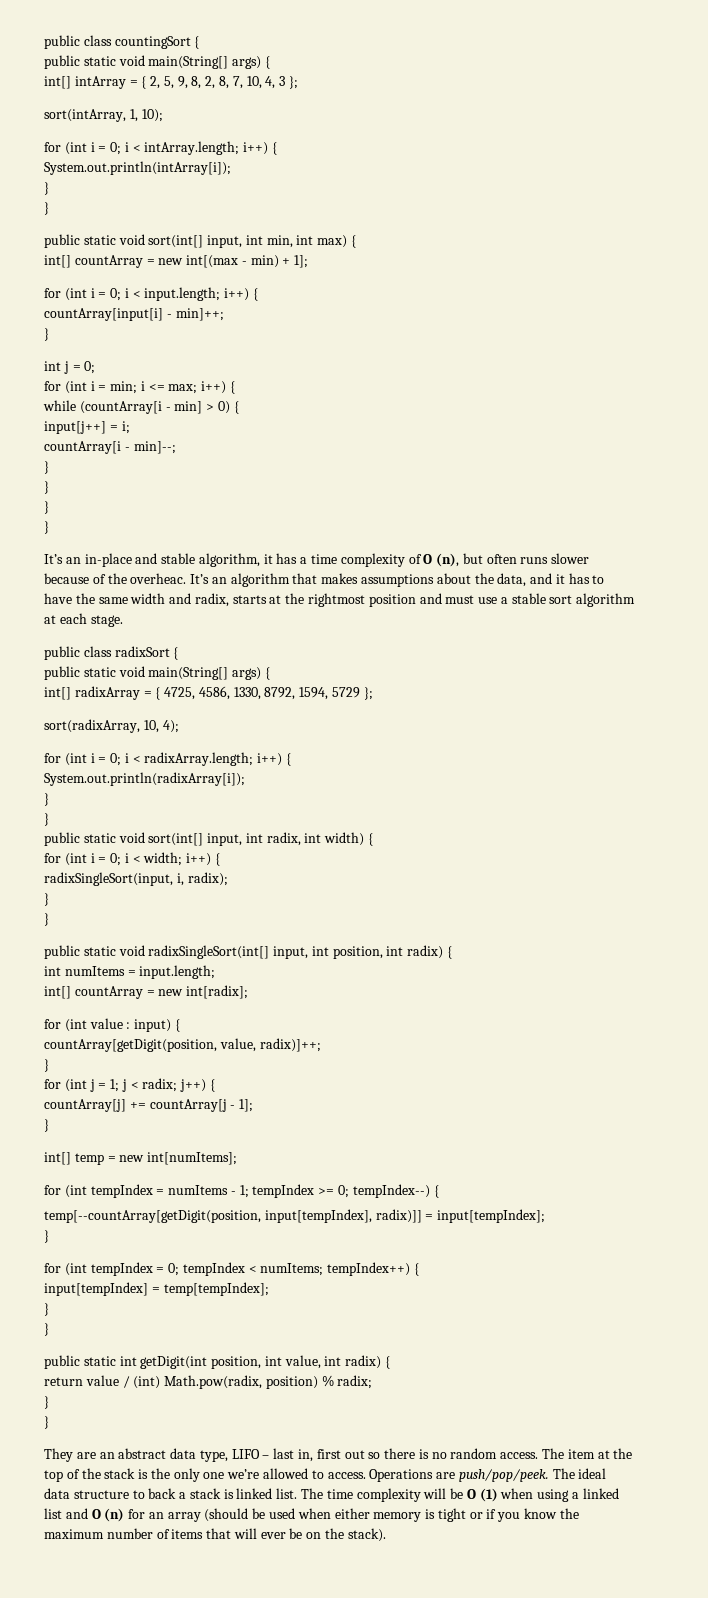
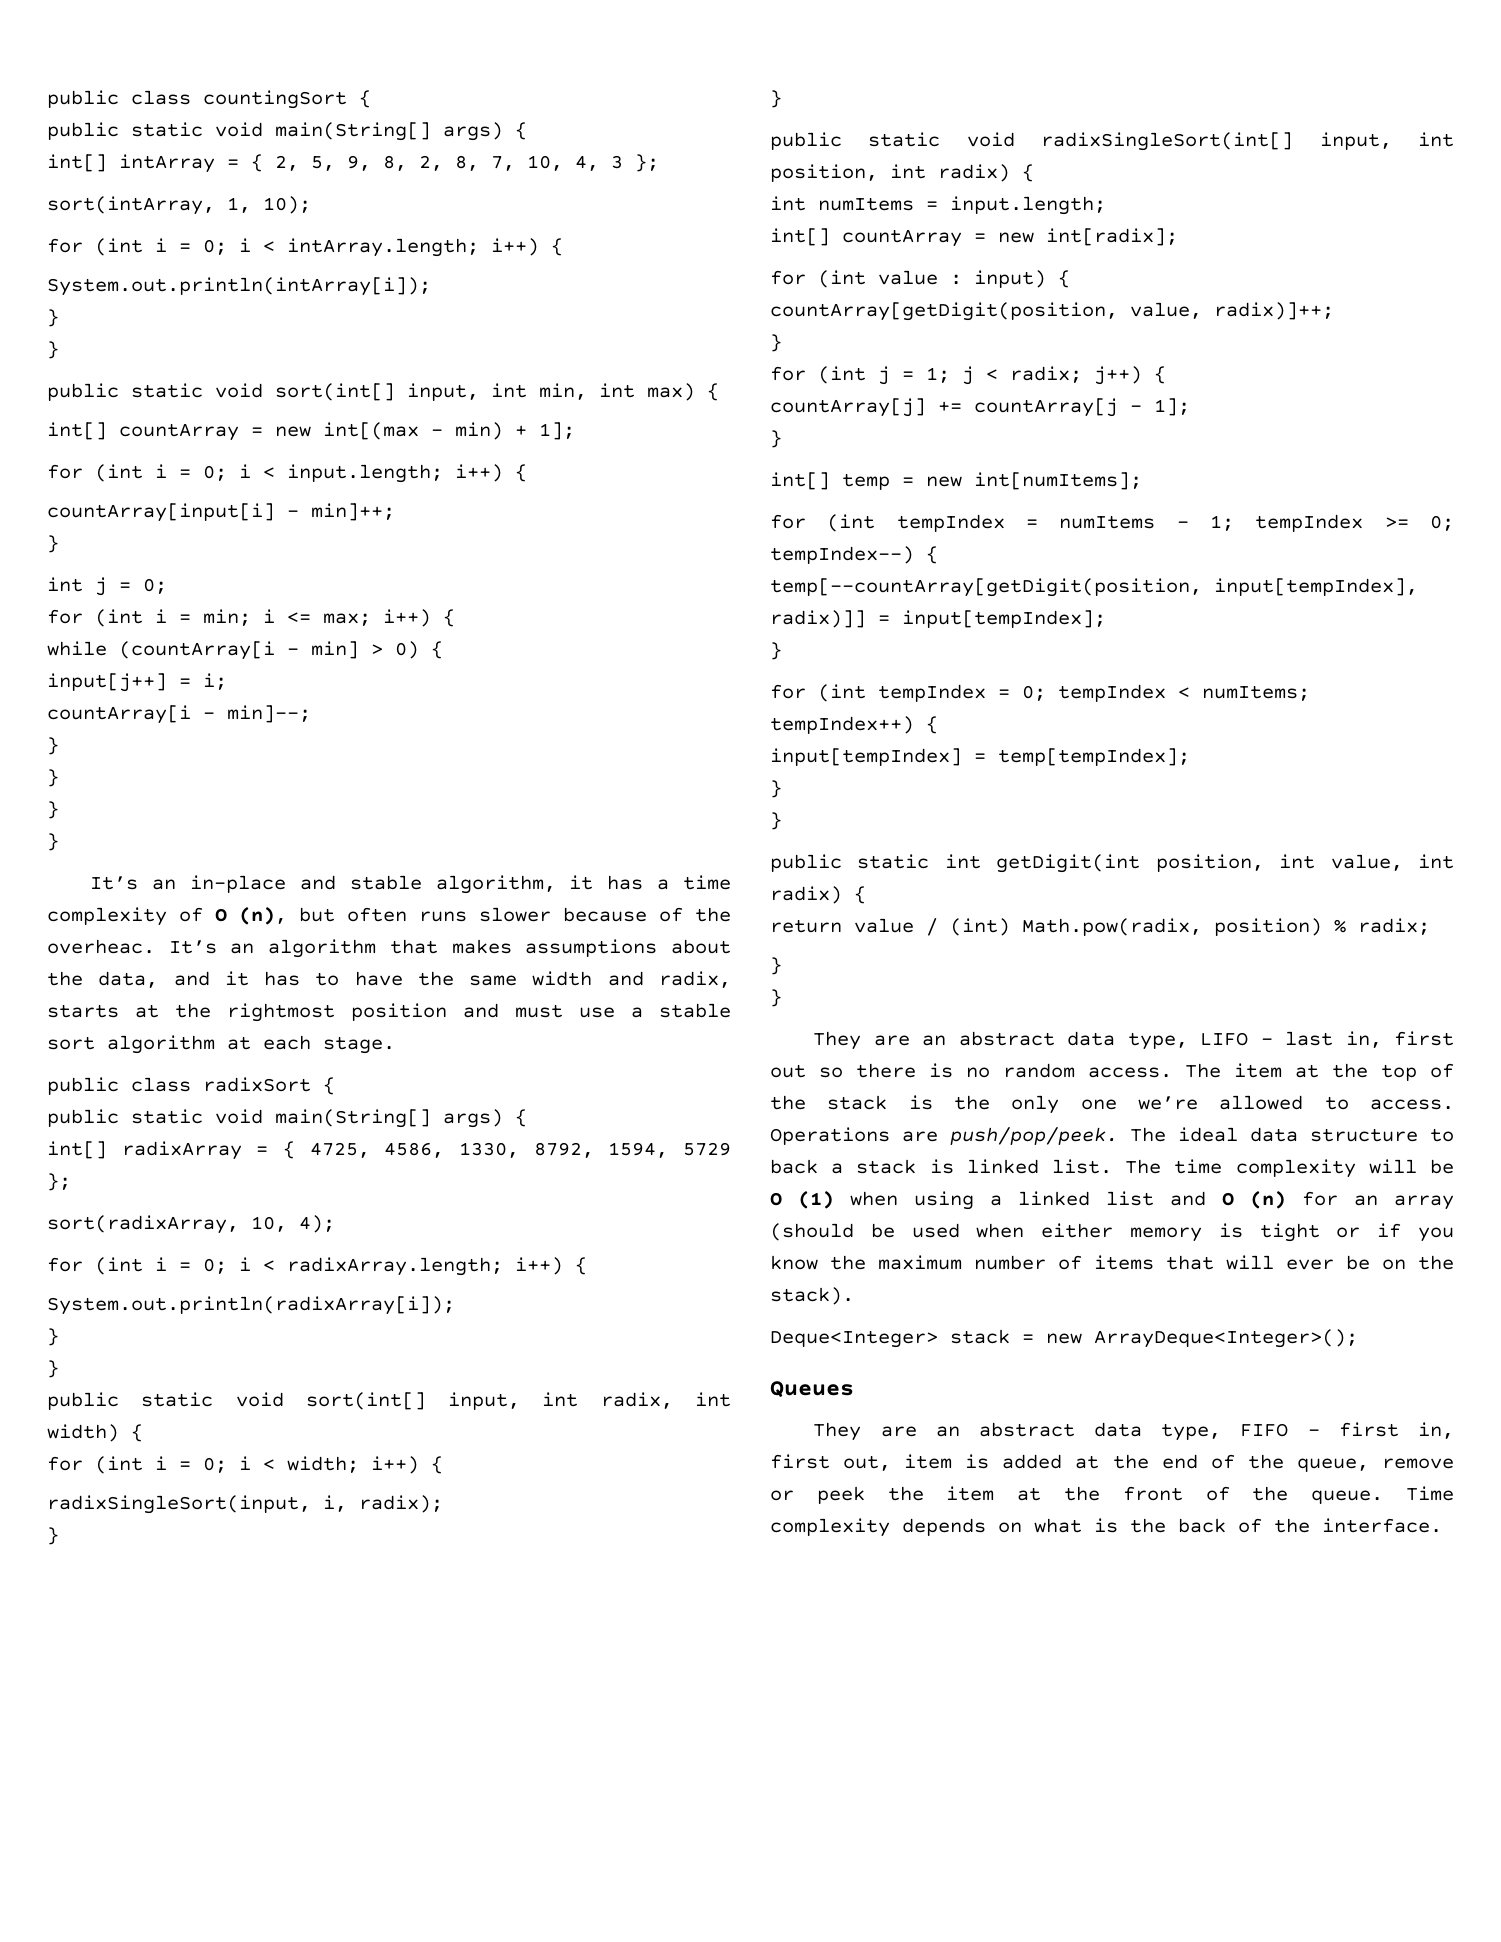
(386, 1535) none -> [770,1329,1358,1348] [770,1381,854,1398] [813,1422,1454,1441] [770,1454,1454,1472] [770,1486,1454,1504] [770,1518,1442,1537] // Deque<Integer> stack = new ArrayDeque<Integer>(); // Queues // They are an abstract data type, FIFO – first in, first out, item is added at the end of the queue, remove or peek the item at the front of the queue. Time complexity depends on what is the back of the interface.

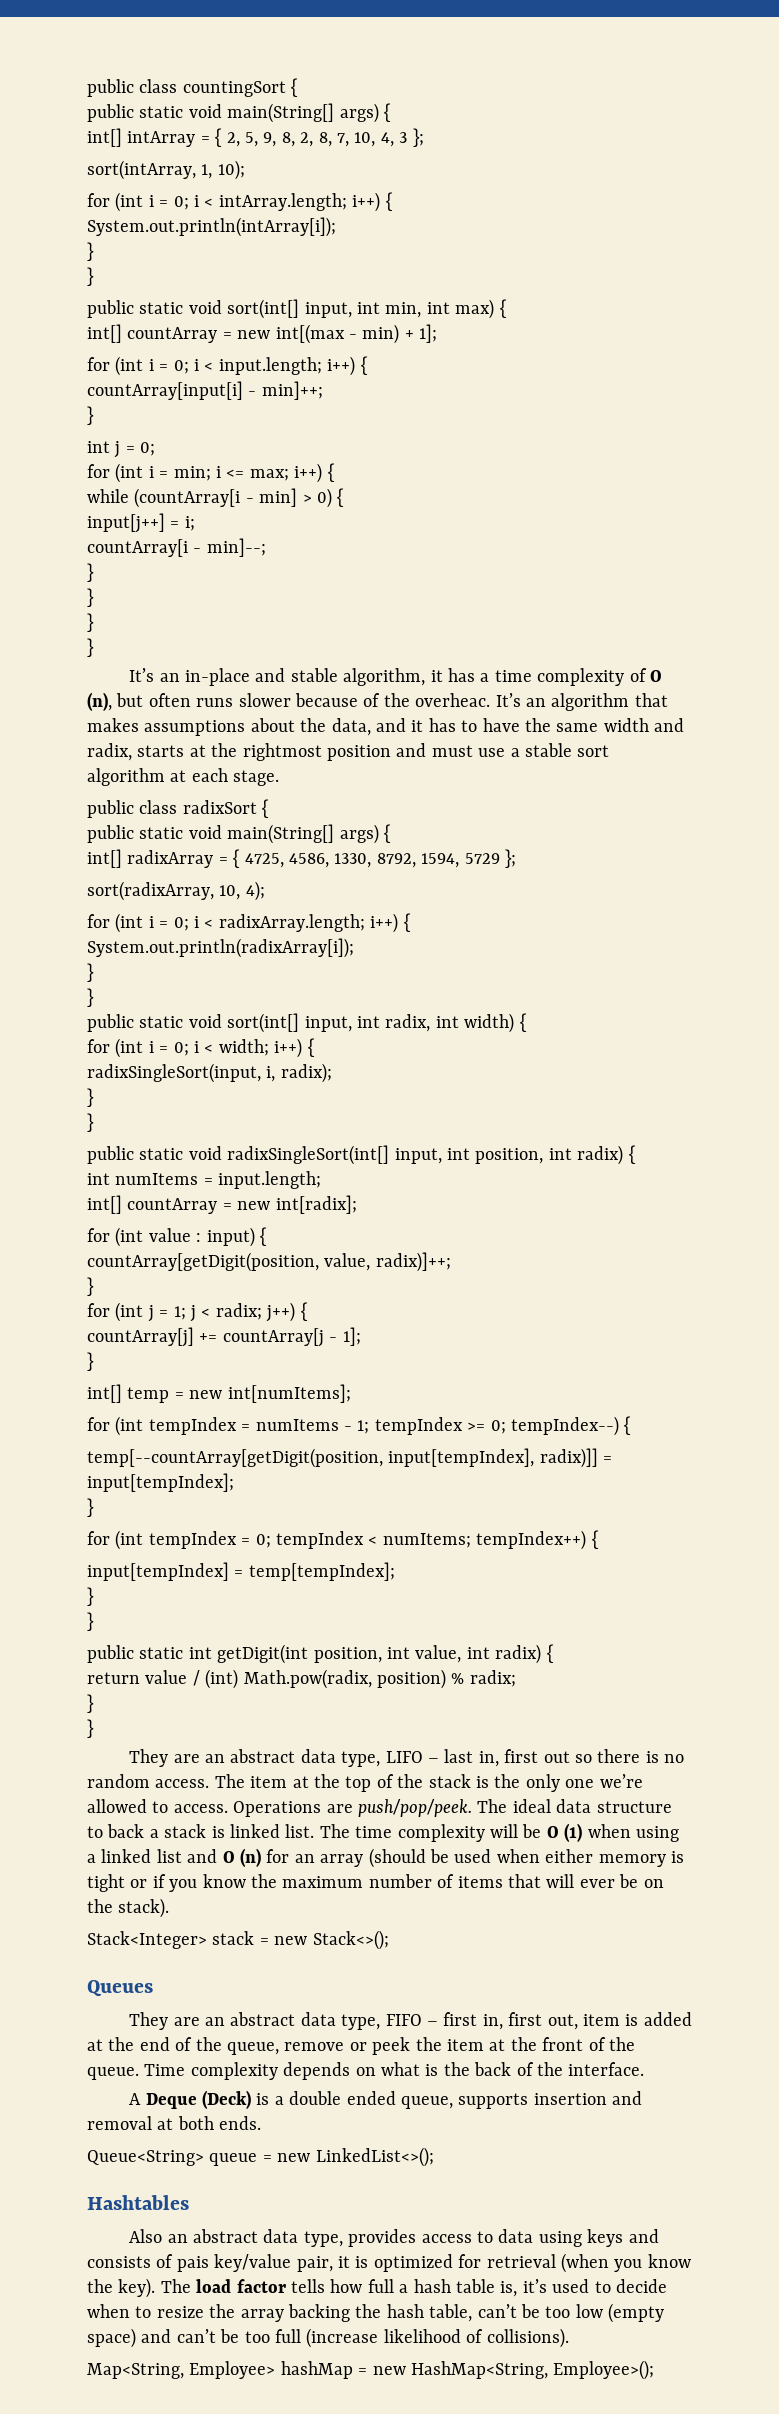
[770,1330,938,1348] Deque<Integer> -> [87,1931,207,1949] Stack<Integer>
[1094,1329,1358,1348] ArrayDeque<Integer>(); -> [312,1930,389,1950] Stack<>();
(1442, 1525) none -> [129,2090,643,2109] [87,2116,262,2130] [87,2147,434,2167] [87,2195,189,2210] [129,2229,659,2247] [87,2253,691,2273] [87,2278,667,2298] [87,2303,665,2323] [87,2328,569,2348] [87,2360,655,2380] // A Deque (Deck) is a double ended queue, supports insertion and removal at both ends. // Queue<String> queue = new LinkedList<>(); // Hashtables // Also an abstract data type, provides access to data using keys and consists of pais key/value pair, it is optimized for retrieval (when you know the key). The load factor tells how full a hash table is, it’s used to decide when to resize the array backing the hash table, can’t be too low (empty space) and can’t be too full (increase likelihood of collisions). // Map<String, Employee> hashMap = new HashMap<String, Employee>();

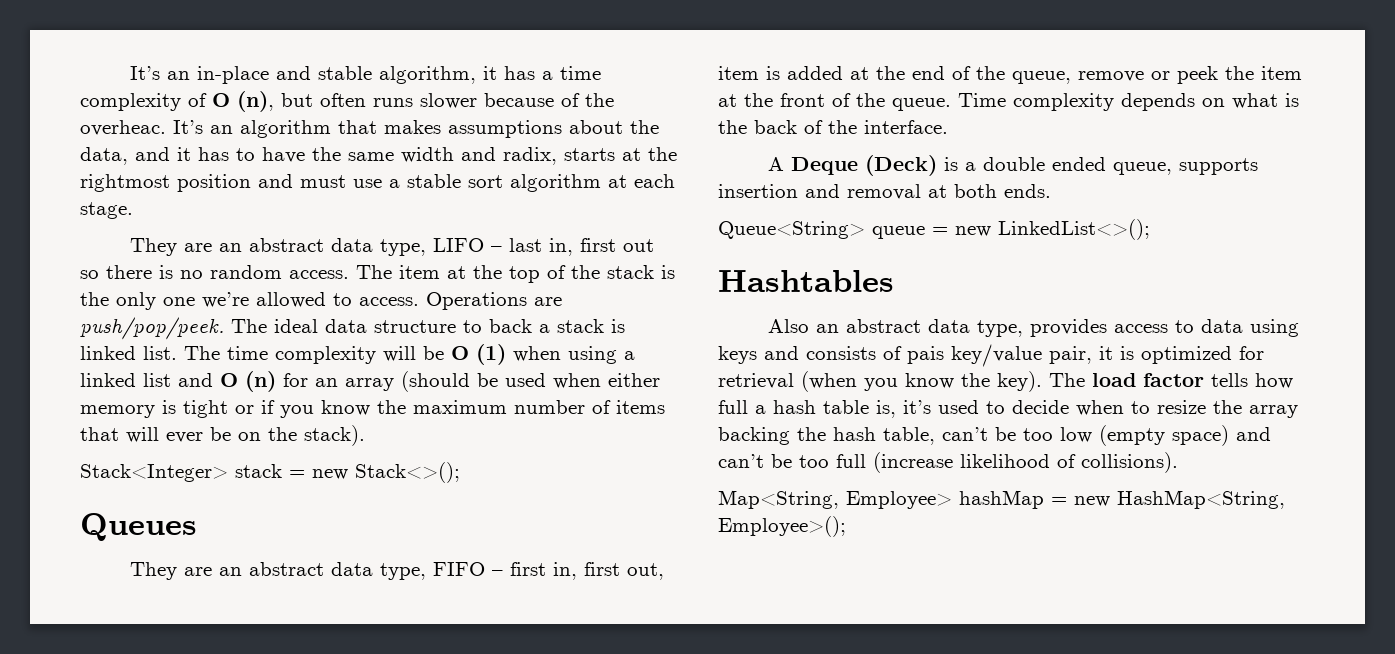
[87,78,299,97] [87,103,391,123] [87,128,424,147] [87,160,245,180] [87,192,393,212] [87,217,336,237] [87,242,94,261] [87,267,94,286] [87,299,507,319] [87,324,438,344] [87,356,368,376] [87,381,323,400] [87,406,94,425] [87,441,156,458] [87,463,335,483] [87,488,345,508] [87,513,195,533] [87,538,266,557] [87,563,94,582] [87,588,94,607] [87,613,94,632] [87,638,94,657] public class countingSort { // public static void main(String[] args) { // int[] intArray = { 2, 5, 9, 8, 2, 8, 7, 10, 4, 3 }; // sort(intArray, 1, 10); // for (int i = 0; i < intArray.length; i++) { // System.out.println(intArray[i]); // } // } // public static void sort(int[] input, int min, int max) { // int[] countArray = new int[(max - min) + 1]; // for (int i = 0; i < input.length; i++) { // countArray[input[i] - min]++; // } // int j = 0; // for (int i = min; i <= max; i++) { // while (countArray[i - min] > 0) { // input[j++] = i; // countArray[i - min]--; // } // } // } // } // -> (130, 73) none
[87,799,270,818] [87,824,391,844] [87,849,516,868] [87,881,265,901] [87,913,411,933] [87,938,354,958] [87,963,94,982] [87,988,94,1007] [87,1013,527,1033] [87,1038,315,1058] [87,1063,332,1083] [87,1088,94,1107] [87,1113,94,1132] [87,1145,636,1165] [87,1171,322,1189] [87,1195,357,1214] [87,1227,267,1247] [87,1252,451,1272] [87,1277,94,1296] [87,1302,308,1322] [87,1327,361,1347] [87,1352,94,1371] [87,1384,351,1403] [87,1416,632,1436] [87,1448,613,1468] [87,1473,234,1492] [87,1498,94,1517] [87,1530,599,1550] [87,1562,395,1581] [87,1587,94,1606] [87,1612,94,1631] [87,1644,554,1664] [87,1669,516,1689] [87,1694,94,1713] [87,1719,94,1738] // public class radixSort { // public static void main(String[] args) { // int[] radixArray = { 4725, 4586, 1330, 8792, 1594, 5729 }; // sort(radixArray, 10, 4); // for (int i = 0; i < radixArray.length; i++) { // System.out.println(radixArray[i]); // } // } // public static void sort(int[] input, int radix, int width) { // for (int i = 0; i < width; i++) { // radixSingleSort(input, i, radix); // } // } // public static void radixSingleSort(int[] input, int position, int radix) { // int numItems = input.length; // int[] countArray = new int[radix]; // for (int value : input) { // countArray[getDigit(position, value, radix)]++; // } // for (int j = 1; j < radix; j++) { // countArray[j] += countArray[j - 1]; // } // int[] temp = new int[numItems]; // for (int tempIndex = numItems - 1; tempIndex >= 0; tempIndex--) { // temp[--countArray[getDigit(position, input[tempIndex], radix)]] = input[tempIndex]; // } // for (int tempIndex = 0; tempIndex < numItems; tempIndex++) { // input[tempIndex] = temp[tempIndex]; // } // } // public static int getDigit(int position, int value, int radix) { // return value / (int) Math.pow(radix, position) % radix; // } // } -> (133, 210) none

